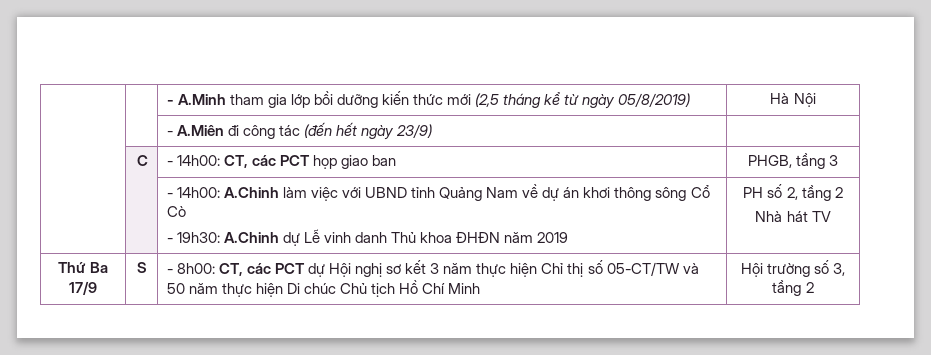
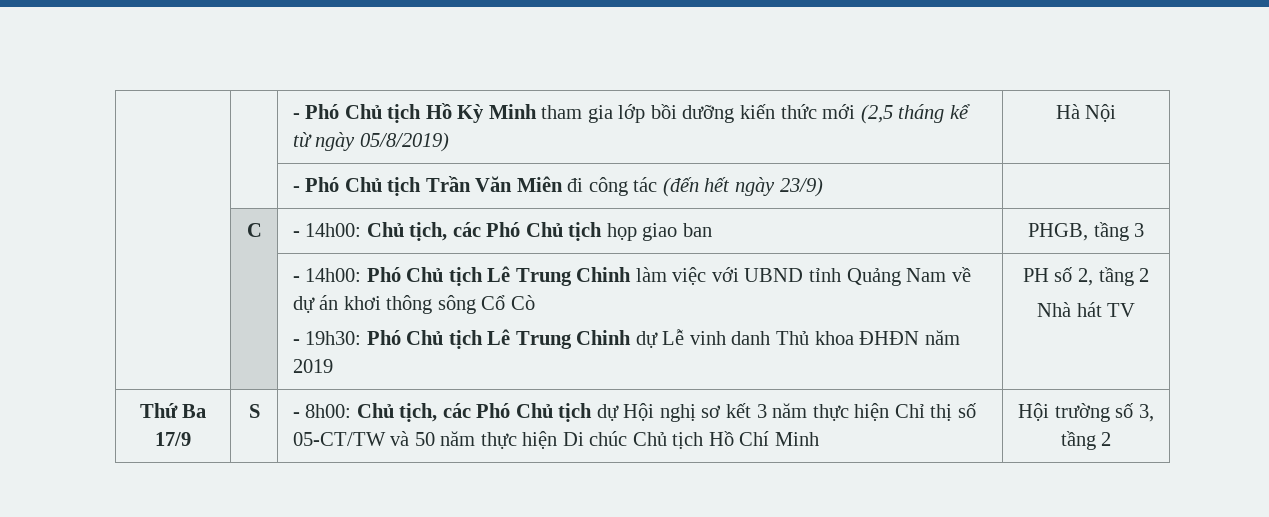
[166,94,226,105] | | - A.Minh -> [292,103,537,123] | | - Phó Chủ tịch Hồ Kỳ Minh
[176,125,224,136] A.Miên -> [305,176,563,196] Phó Chủ tịch Trần Văn Miên
[223,155,310,168] CT, các PCT -> [366,222,603,241] Chủ tịch, các Phó Chủ tịch
[223,187,279,198] A.Chinh -> [366,266,632,286] Phó Chủ tịch Lê Trung Chinh
[223,232,279,243] A.Chinh -> [366,329,632,349] Phó Chủ tịch Lê Trung Chinh
[218,263,305,276] CT, các PCT -> [356,403,593,422] Chủ tịch, các Phó Chủ tịch

